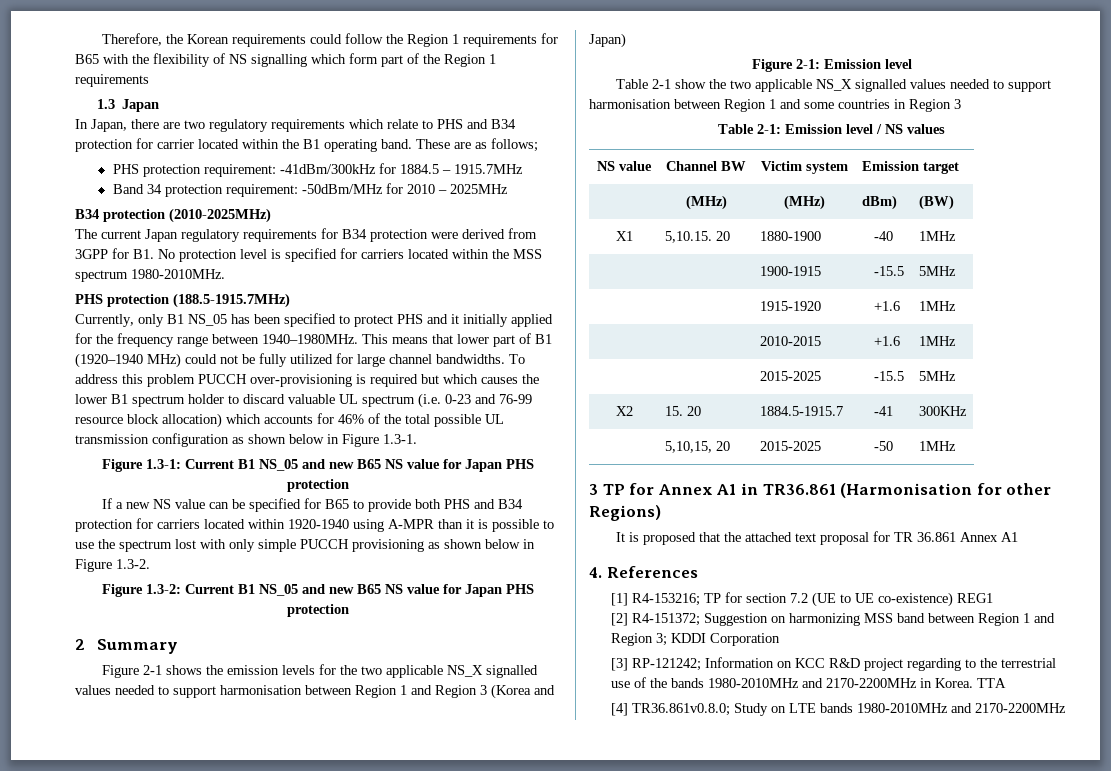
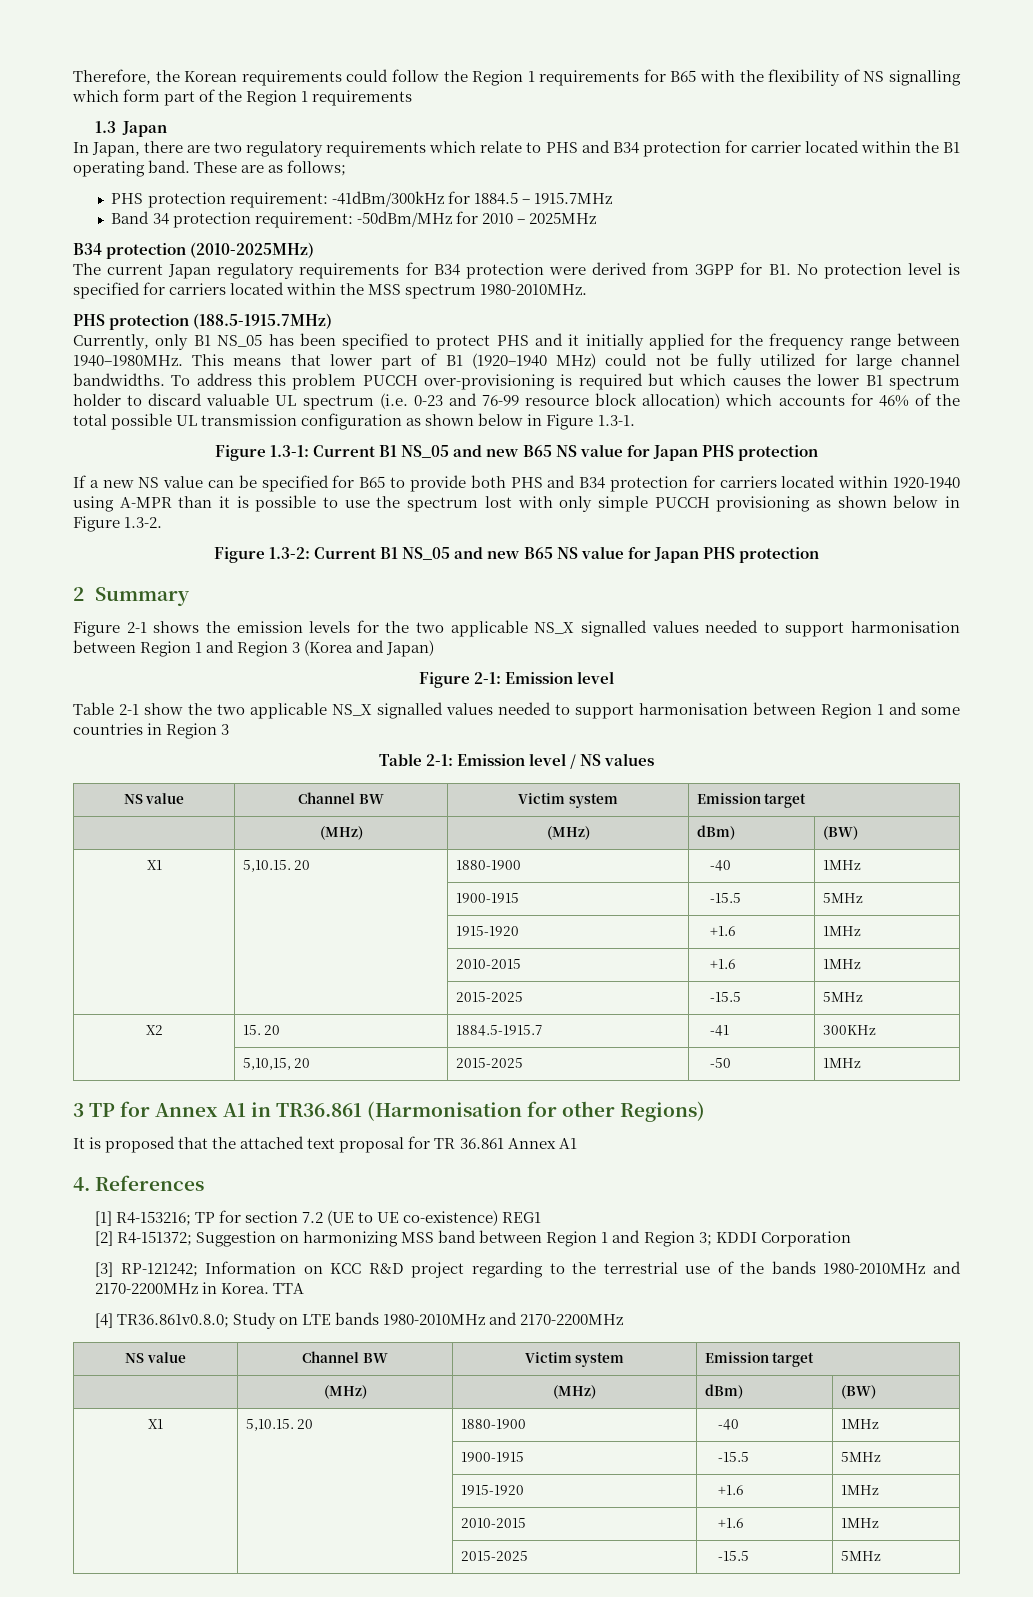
(1066, 708) none -> [125,1352,186,1363] [302,1351,388,1363] [524,1352,625,1367] [704,1352,815,1367] [323,1385,367,1399] [553,1385,596,1399] [704,1384,743,1399] [840,1385,876,1399] [148,1419,163,1429] [245,1419,314,1431] [460,1419,526,1429] [717,1419,739,1430] [840,1419,879,1429] [460,1452,524,1462] [717,1452,749,1462] [840,1452,881,1462] [460,1485,524,1495] [717,1485,744,1495] [840,1485,879,1495] [460,1518,526,1528] [717,1518,744,1528] [840,1518,879,1528] [460,1551,528,1561] [717,1551,749,1561] [840,1551,881,1561] // NS value | Channel BW | Victim system | Emission target // | (MHz) | (MHz) | dBm) | (BW) // X1 | 5,10.15. 20 | 1880-1900 | -40 | 1MHz // | | 1900-1915 | -15.5 | 5MHz // | | 1915-1920 | +1.6 | 1MHz // | | 2010-2015 | +1.6 | 1MHz // | | 2015-2025 | -15.5 | 5MHz

